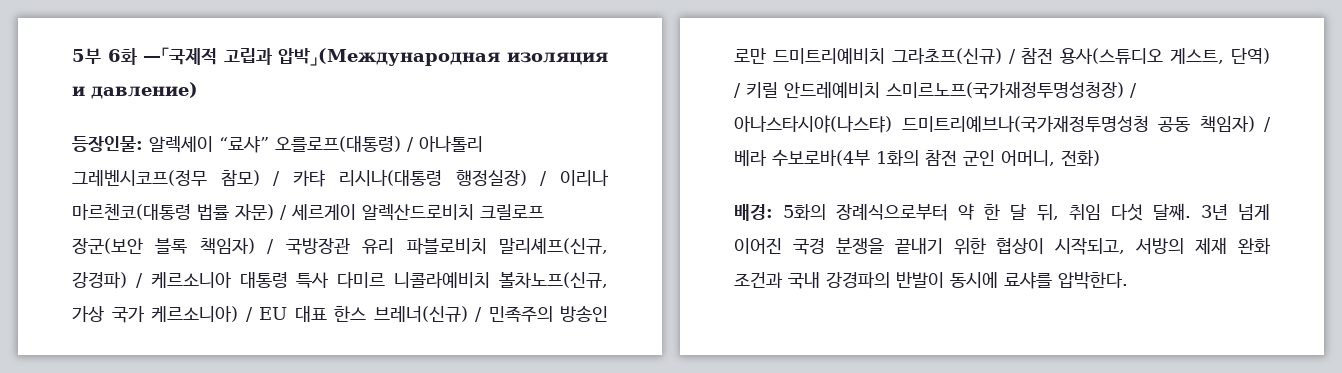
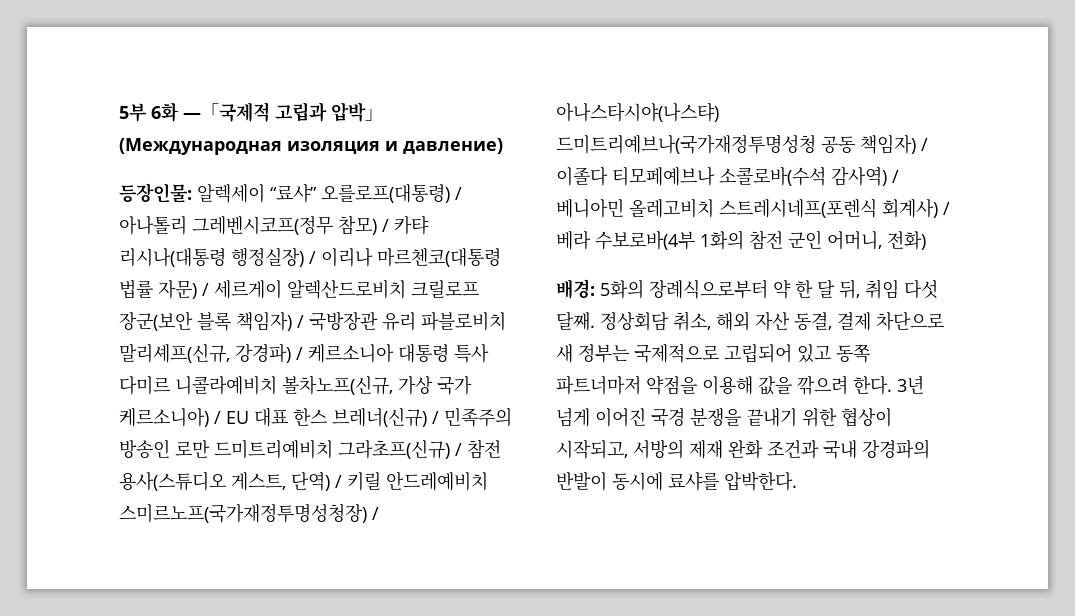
(1271, 124) none -> [556,166,899,186] [556,199,950,218] 이졸다 티모페예브나 소콜로바(수석 감사역) / 베니아민 올레고비치 스트레시네프(포렌식 회계사) /
(1191, 211) none -> [600,311,944,331] [556,344,870,363] [556,375,892,395] 정상회담 취소, 해외 자산 동결, 결제 차단으로 새 정부는 국제적으로 고립되어 있고 동쪽 파트너마저 약점을 이용해 값을 깎으려 한다.

